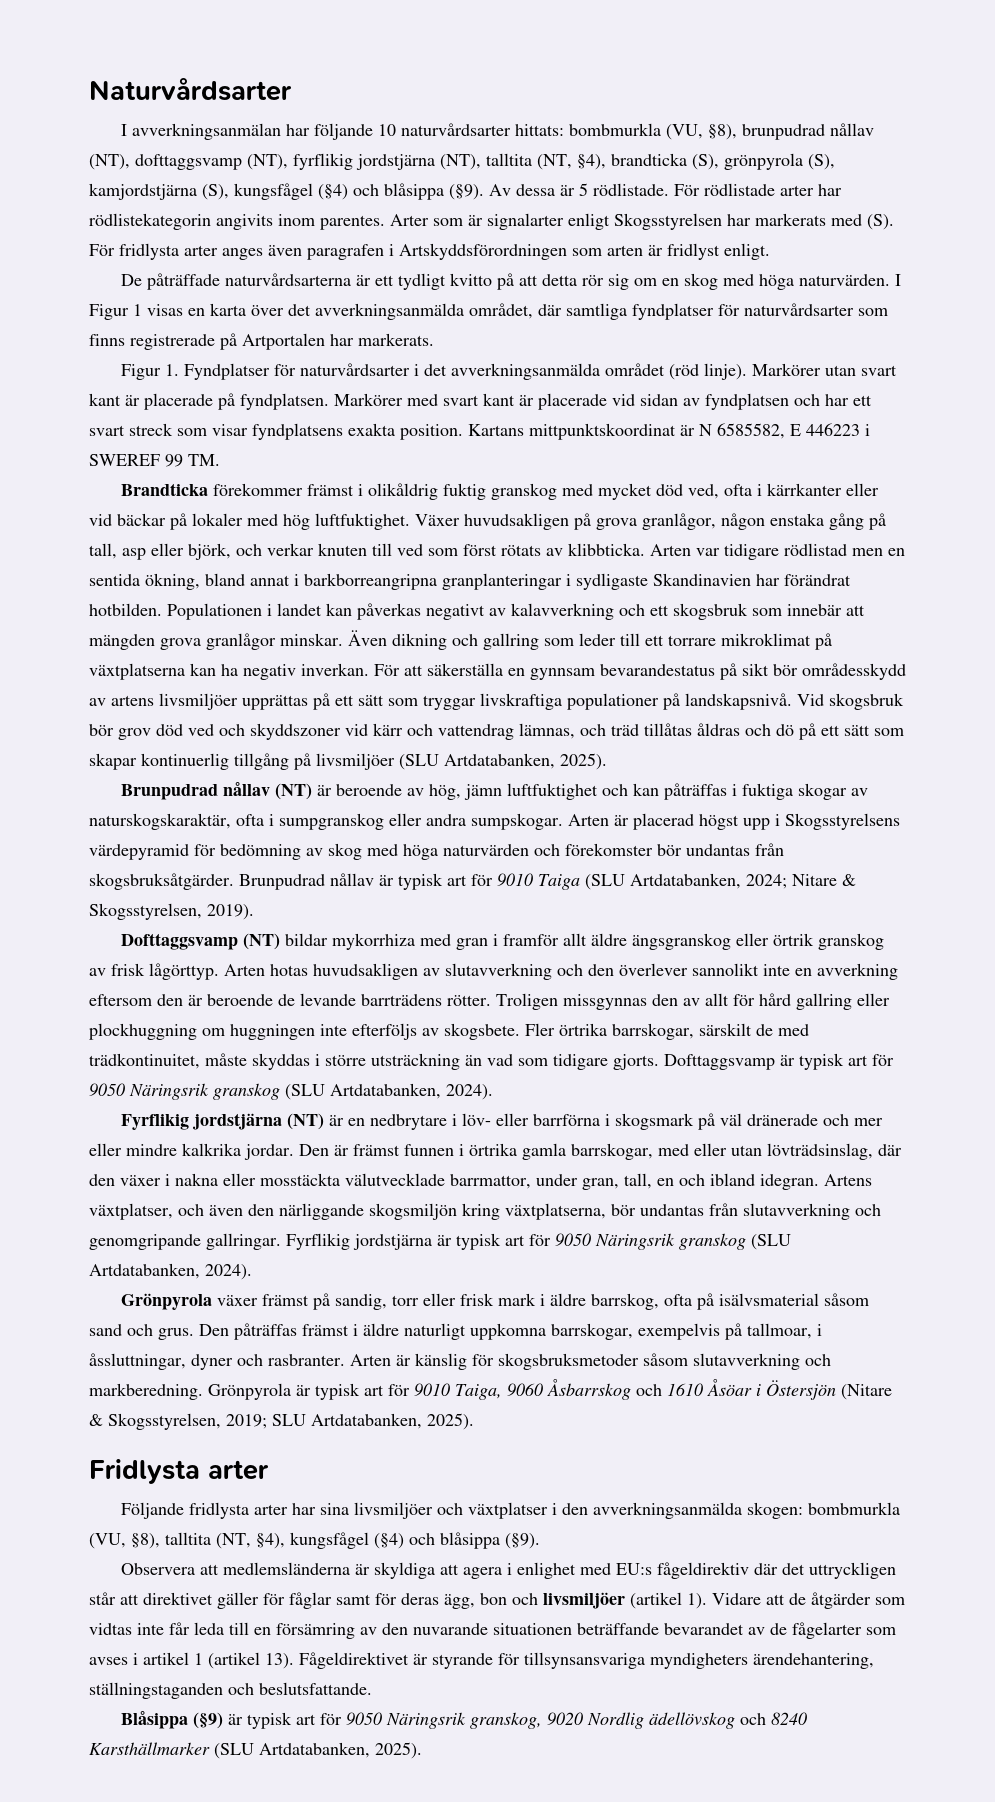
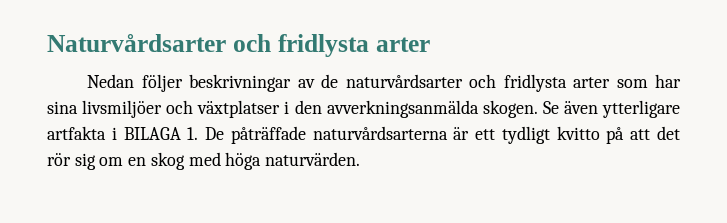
[121,123,875,140] [89,153,835,170] [89,183,842,200] [89,213,894,230] [89,243,770,260] // I avverkningsanmälan har följande 10 naturvårdsarter hittats: bombmurkla (VU, §8), brunpudrad nållav (NT), dofttaggsvamp (NT), fyrflikig jordstjärna (NT), talltita (NT, §4), brandticka (S), grönpyrola (S), kamjordstjärna (S), kungsfågel (§4) och blåsippa (§9). Av dessa är 5 rödlistade. För rödlistade arter har rödlistekategorin angivits inom parentes. Arter som är signalarter enligt Skogsstyrelsen har markerats med (S). För fridlysta arter anges även paragrafen i Artskyddsförordningen som arten är fridlyst enligt. // -> [232,34,430,57] [87,74,681,92] [47,100,681,118] [47,126,199,140] och fridlysta arter // Nedan följer beskrivningar av de naturvårdsarter och fridlysta arter som har sina livsmiljöer och växtplatser i den avverkningsanmälda skogen. Se även ytterligare artfakta i BILAGA 1.
[542,274,578,286] detta -> [657,126,680,140] det
[895,274,902,286] [89,303,888,320] [89,333,434,350] [121,363,898,380] [89,393,872,410] [89,423,870,440] [89,454,220,467] [121,483,880,500] [89,513,886,530] [89,543,905,560] [89,573,851,590] [89,603,865,620] [89,630,832,650] [89,663,906,680] [89,693,904,710] [89,723,904,740] [89,753,607,770] [121,782,869,800] [89,813,900,830] [89,843,784,860] [89,873,856,890] [89,903,254,920] [121,933,885,950] [89,963,898,980] [89,993,890,1010] [89,1023,809,1040] [89,1053,894,1070] [89,1083,493,1100] [121,1113,884,1130] [89,1143,902,1160] [89,1173,872,1190] [89,1203,881,1220] [89,1233,791,1250] [89,1263,252,1280] [121,1293,870,1310] [89,1323,822,1340] [89,1353,831,1370] [89,1379,892,1400] [89,1413,474,1430] [89,1459,269,1484] [121,1502,901,1519] [89,1532,540,1549] [121,1562,897,1579] [89,1592,905,1609] [89,1622,896,1639] [89,1652,874,1669] [89,1682,372,1699] [121,1711,808,1729] [89,1742,422,1759] I Figur 1 visas en karta över det avverkningsanmälda området, där samtliga fyndplatser för naturvårdsarter som finns registrerade på Artportalen har markerats. // Figur 1. Fyndplatser för naturvårdsarter i det avverkningsanmälda området (röd linje). Markörer utan svart kant är placerade på fyndplatsen. Markörer med svart kant är placerade vid sidan av fyndplatsen och har ett svart streck som visar fyndplatsens exakta position. Kartans mittpunktskoordinat är N 6585582, E 446223 i SWEREF 99 TM. // Brandticka förekommer främst i olikåldrig fuktig granskog med mycket död ved, ofta i kärrkanter eller vid bäckar på lokaler med hög luftfuktighet. Växer huvudsakligen på grova granlågor, någon enstaka gång på tall, asp eller björk, och verkar knuten till ved som först rötats av klibbticka. Arten var tidigare rödlistad men en sentida ökning, bland annat i barkborreangripna granplanteringar i sydligaste Skandinavien har förändrat hotbilden. Populationen i landet kan påverkas negativt av kalavverkning och ett skogsbruk som innebär att mängden grova granlågor minskar. Även dikning och gallring som leder till ett torrare mikroklimat på växtplatserna kan ha negativ inverkan. För att säkerställa en gynnsam bevarandestatus på sikt bör områdesskydd av artens livsmiljöer upprättas på ett sätt som tryggar livskraftiga populationer på landskapsnivå. Vid skogsbruk bör grov död ved och skyddszoner vid kärr och vattendrag lämnas, och träd tillåtas åldras och dö på ett sätt som skapar kontinuerlig tillgång på livsmiljöer (SLU Artdatabanken, 2025). // Brunpudrad nållav (NT) är beroende av hög, jämn luftfuktighet och kan påträffas i fuktiga skogar av naturskogskaraktär, ofta i sumpgranskog eller andra sumpskogar. Arten är placerad högst upp i Skogsstyrelsens värdepyramid för bedömning av skog med höga naturvärden och förekomster bör undantas från skogsbruksåtgärder. Brunpudrad nållav är typisk art för 9010 Taiga (SLU Artdatabanken, 2024; Nitare & Skogsstyrelsen, 2019). // Dofttaggsvamp (NT) bildar mykorrhiza med gran i framför allt äldre ängsgranskog eller örtrik granskog av frisk lågörttyp. Arten hotas huvudsakligen av slutavverkning och den överlever sannolikt inte en avverkning eftersom den är beroende de levande barrträdens rötter. Troligen missgynnas den av allt för hård gallring eller plockhuggning om huggningen inte efterföljs av skogsbete. Fler örtrika barrskogar, särskilt de med trädkontinuitet, måste skyddas i större utsträckning än vad som tidigare gjorts. Dofttaggsvamp är typisk art för 9050 Näringsrik granskog (SLU Artdatabanken, 2024). // Fyrflikig jordstjärna (NT) är en nedbrytare i löv- eller barrförna i skogsmark på väl dränerade och mer eller mindre kalkrika jordar. Den är främst funnen i örtrika gamla barrskogar, med eller utan lövträdsinslag, där den växer i nakna eller mosstäckta välutvecklade barrmattor, under gran, tall, en och ibland idegran. Artens växtplatser, och även den närliggande skogsmiljön kring växtplatserna, bör undantas från slutavverkning och genomgripande gallringar. Fyrflikig jordstjärna är typisk art för 9050 Näringsrik granskog (SLU Artdatabanken, 2024). // Grönpyrola växer främst på sandig, torr eller frisk mark i äldre barrskog, ofta på isälvsmaterial såsom sand och grus. Den påträffas främst i äldre naturligt uppkomna barrskogar, exempelvis på tallmoar, i åssluttningar, dyner och rasbranter. Arten är känslig för skogsbruksmetoder såsom slutavverkning och markberedning. Grönpyrola är typisk art för 9010 Taiga, 9060 Åsbarrskog och 1610 Åsöar i Östersjön (Nitare & Skogsstyrelsen, 2019; SLU Artdatabanken, 2025). // Fridlysta arter // Följande fridlysta arter har sina livsmiljöer och växtplatser i den avverkningsanmälda skogen: bombmurkla (VU, §8), talltita (NT, §4), kungsfågel (§4) och blåsippa (§9). // Observera att medlemsländerna är skyldiga att agera i enlighet med EU:s fågeldirektiv där det uttryckligen står att direktivet gäller för fåglar samt för deras ägg, bon och livsmiljöer (artikel 1). Vidare att de åtgärder som vidtas inte får leda till en försämring av den nuvarande situationen beträffande bevarandet av de fågelarter som avses i artikel 1 (artikel 13). Fågeldirektivet är styrande för tillsynsansvariga myndigheters ärendehantering, ställningstaganden och beslutsfattande. // Blåsippa (§9) är typisk art för 9050 Näringsrik granskog, 9020 Nordlig ädellövskog och 8240 Karsthällmarker (SLU Artdatabanken, 2025). -> (361, 159) none

